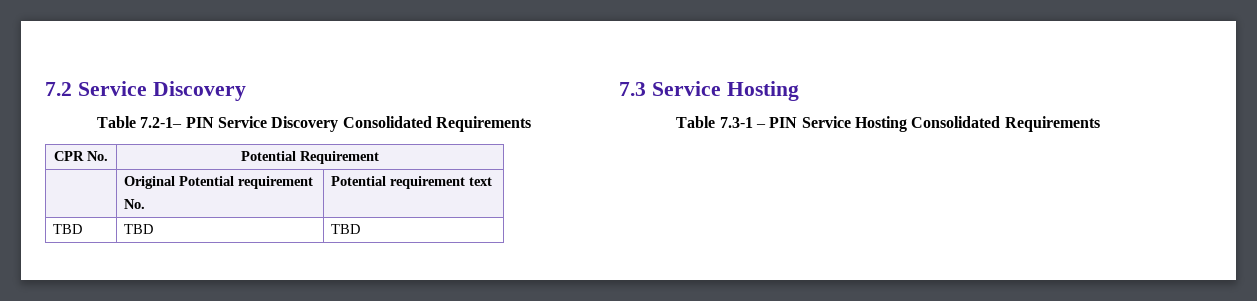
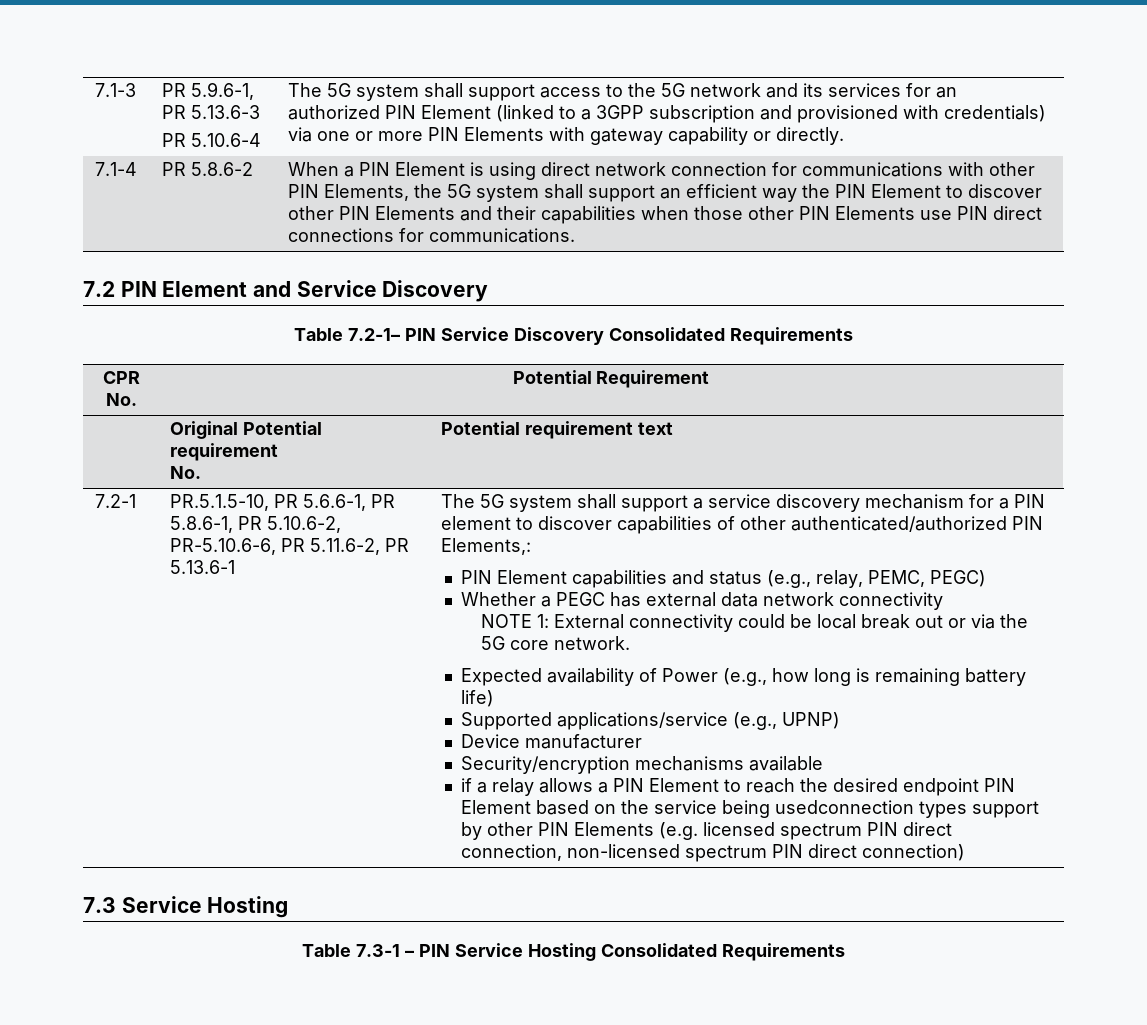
[45,82,72,96] 7.2 -> [95,83,137,97] [162,82,255,100] [162,105,261,119] [162,133,262,147] [288,83,958,101] [288,105,1047,123] [288,127,845,145] [95,162,138,176] [162,162,254,176] [288,162,1036,180] [288,184,1043,202] [288,206,1043,224] [288,228,576,243] [83,281,292,297] 7.1-3 | PR 5.9.6-1, PR 5.13.6-3 // PR 5.10.6-4 | The 5G system shall support access to the 5G network and its services for an authorized PIN Element (linked to a 3GPP subscription and provisioned with credentials) via one or more PIN Elements with gateway capability or directly. // 7.1-4 | PR 5.8.6-2 | When a PIN Element is using direct network connection for communications with other PIN Elements, the 5G system shall support an efficient way the PIN Element to discover other PIN Elements and their capabilities when those other PIN Elements use PIN direct connections for communications. // 7.2 PIN Element and
[52,224,82,234] [123,224,153,234] [330,224,360,234] TBD | TBD | TBD -> [95,494,137,508] [170,494,396,511] [170,516,342,533] [170,538,410,555] [170,560,236,574] [441,494,1046,512] [441,516,1044,534] [441,538,532,555] [461,570,987,588] [461,592,944,610] [481,614,1029,632] [481,636,631,650] [461,668,1027,686] [461,690,495,707] [461,712,841,730] [461,734,643,749] [461,756,824,774] [461,778,1016,796] [461,800,1040,818] [461,822,953,840] [461,844,966,862] 7.2-1 | PR.5.1.5-10, PR 5.6.6-1, PR 5.8.6-1, PR 5.10.6-2, PR-5.10.6-6, PR 5.11.6-2, PR 5.13.6-1 | The 5G system shall support a service discovery mechanism for a PIN element to discover capabilities of other authenticated/authorized PIN Elements,: // PIN Element capabilities and status (e.g., relay, PEMC, PEGC) // Whether a PEGC has external data network connectivity // NOTE 1: External connectivity could be local break out or via the 5G core network. // Expected availability of Power (e.g., how long is remaining battery life) // Supported applications/service (e.g., UPNP) // Device manufacturer // Security/encryption mechanisms available // if a relay allows a PIN Element to reach the desired endpoint PIN Element based on the service being usedconnection types support by other PIN Elements (e.g. licensed spectrum PIN direct connection, non-licensed spectrum PIN direct connection)

